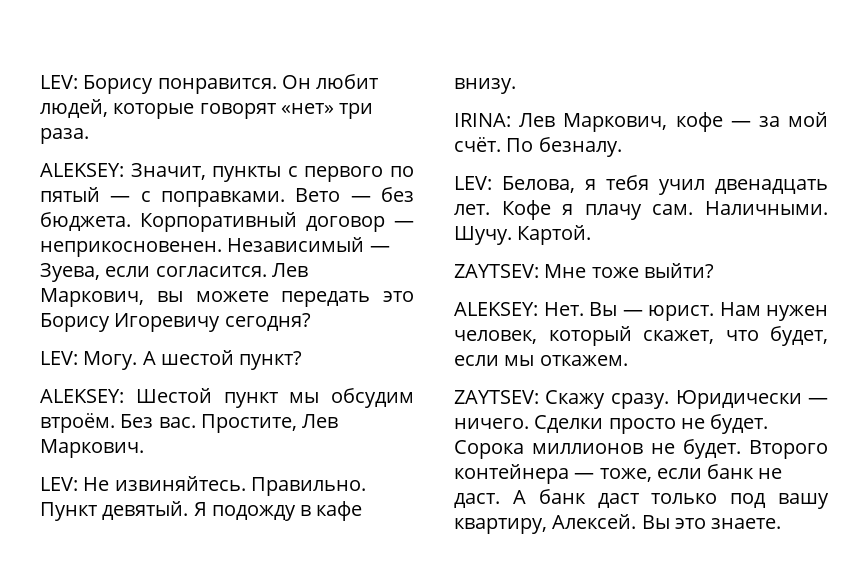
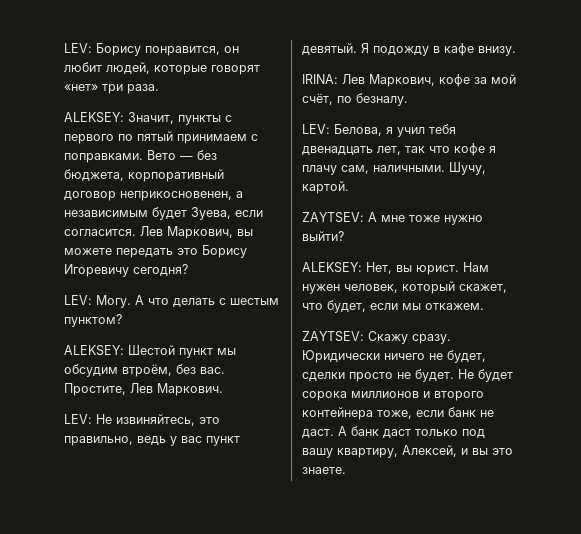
[157,75,311,94] понравится. Он -> [145,46,239,56] понравится, он
[110,196,131,202] — -> [177,134,247,144] принимаем
[40,212,414,232] [40,237,390,257] бюджета. Корпоративный договор — неприкосновенен. Независимый — -> [64,169,224,182] [64,191,243,201] [64,207,187,220] бюджета, корпоративный договор неприкосновенен, а независимым будет
[160,350,303,370] шестой пункт? -> [148,298,279,307] [64,314,122,327] что делать с шестым пунктом?
[40,413,154,433] втроём. Без -> [122,364,196,377] втроём, без
[114,476,366,496] [40,502,97,521] извиняйтесь. Правильно. Пункт -> [116,414,220,426] [64,436,240,446] извиняйтесь, это правильно, ведь у вас пункт
[730,121,751,127] — -> (470, 80) none
[454,137,534,152] счёт. По -> [302,93,352,105] счёт, по
[606,175,828,195] [454,200,828,220] [454,225,592,245] [454,264,639,278] тебя учил двенадцать лет. Кофе я плачу сам. Наличными. Шучу. Картой. // ZAYTSEV: Мне тоже -> [397,124,456,137] [302,143,496,156] [302,162,486,175] [302,181,349,194] [302,212,483,225] учил тебя двенадцать лет, так что кофе я плачу сам, наличными. Шучу, картой. // ZAYTSEV: А мне тоже нужно
[543,302,643,316] Нет. Вы — -> [366,262,412,274] Нет, вы
[808,398,828,404] [454,414,769,434] [454,439,828,459] [454,464,595,484] — ничего. Сделки просто не будет. Сорока миллионов не будет. Второго контейнера — -> [384,350,486,363] [302,369,513,382] [302,391,484,401] [302,407,373,420] ничего не будет, сделки просто не будет. Не будет сорока миллионов и второго контейнера
[552,514,670,529] Алексей. Вы -> [402,445,488,457] Алексей, и вы

